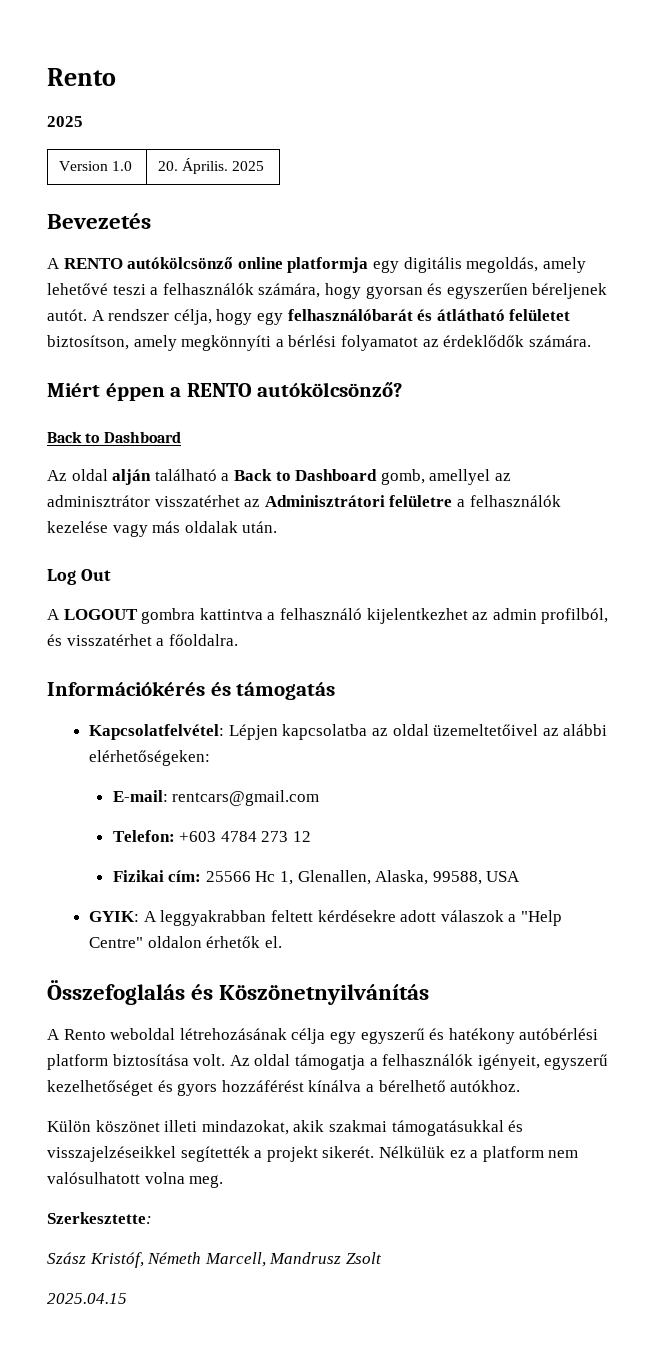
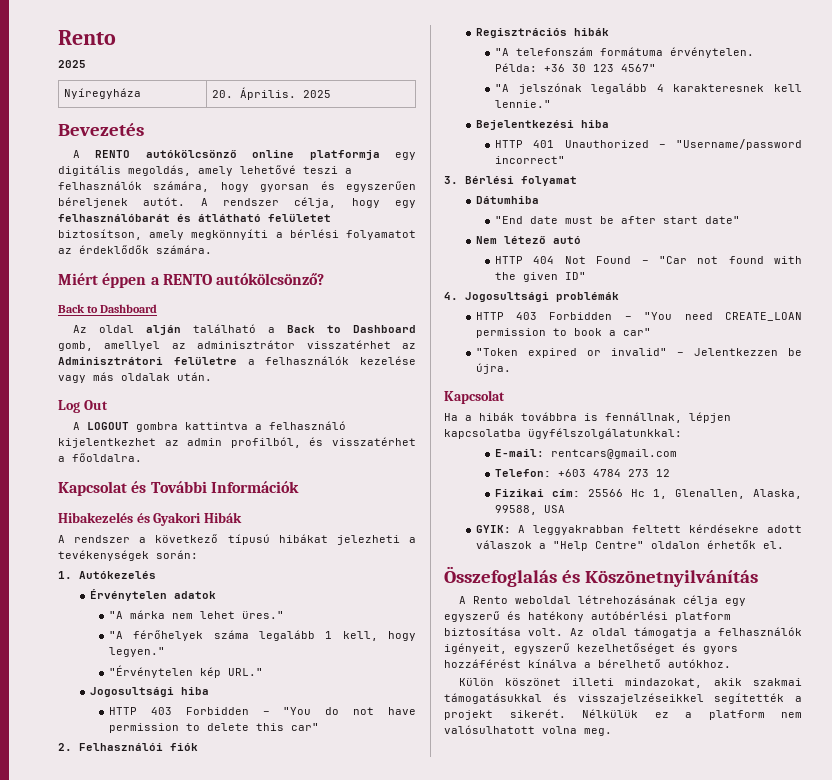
[58,161,133,171] Version 1.0 -> [63,88,141,99] Nyíregyháza
[47,681,336,700] [89,724,608,740] [89,750,211,766] Információkérés és támogatás // Kapcsolatfelvétel: Lépjen kapcsolatba az oldal üzemeltetőivel az alábbi elérhetőségeken: -> [58,481,299,496] [58,512,242,526] [58,534,416,545] [58,550,198,561] [58,571,156,579] [89,589,216,601] [109,610,285,619] [109,630,417,641] [109,647,166,657] [109,665,264,678] [89,687,209,697] [109,707,417,715] [109,723,320,733] [58,743,198,751] [475,28,609,38] [495,47,755,58] [495,63,657,72] [495,83,802,94] [495,100,552,108] [475,120,609,130] [495,139,802,150] [495,156,566,164] [444,176,577,186] [475,196,539,204] [495,216,741,224] [475,236,581,244] [495,256,802,264] [495,272,587,282] [444,292,619,302] [475,312,802,321] [475,328,651,338] [475,348,802,358] [475,363,511,374] [444,390,505,404] [444,412,731,423] [444,428,682,439] Kapcsolat és További Információk // Hibakezelés és Gyakori Hibák // A rendszer a következő típusú hibákat jelezheti a tevékenységek során: // 1. Autókezelés // Érvénytelen adatok // "A márka nem lehet üres." // "A férőhelyek száma legalább 1 kell, hogy legyen." // "Érvénytelen kép URL." // Jogosultsági hiba // HTTP 403 Forbidden – "You do not have permission to delete this car" // 2. Felhasználói fiók // Regisztrációs hibák // "A telefonszám formátuma érvénytelen. Példa: +36 30 123 4567" // "A jelszónak legalább 4 karakteresnek kell lennie." // Bejelentkezési hiba // HTTP 401 Unauthorized – "Username/password incorrect" // 3. Bérlési folyamat // Dátumhiba // "End date must be after start date" // Nem létező autó // HTTP 404 Not Found – "Car not found with the given ID" // 4. Jogosultsági problémák // HTTP 403 Forbidden – "You need CREATE_LOAN permission to book a car" // "Token expired or invalid" – Jelentkezzen be újra. // Kapcsolat // Ha a hibák továbbra is fennállnak, lépjen kapcsolatba ügyfélszolgálatunkkal:
[47,1212,152,1224] [47,1252,382,1268] [47,1293,127,1304] // Szerkesztette: // Szász Kristóf, Németh Marcell, Mandrusz Zsolt // 2025.04.15 -> (612, 732) none

